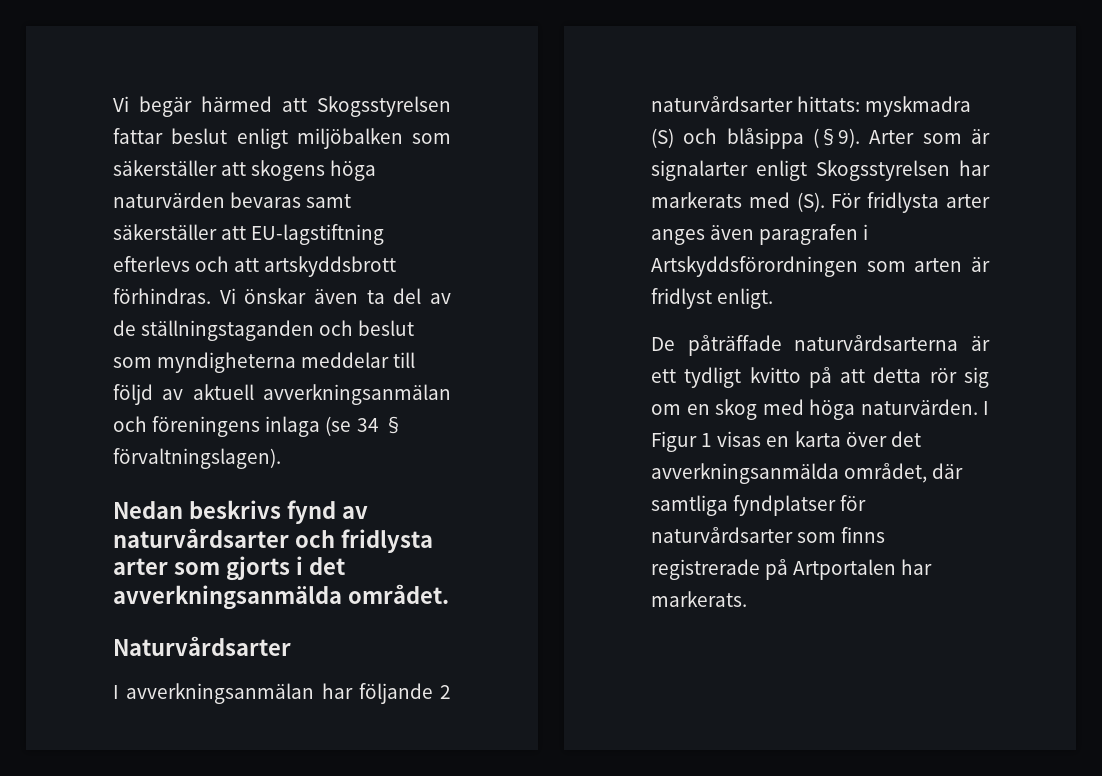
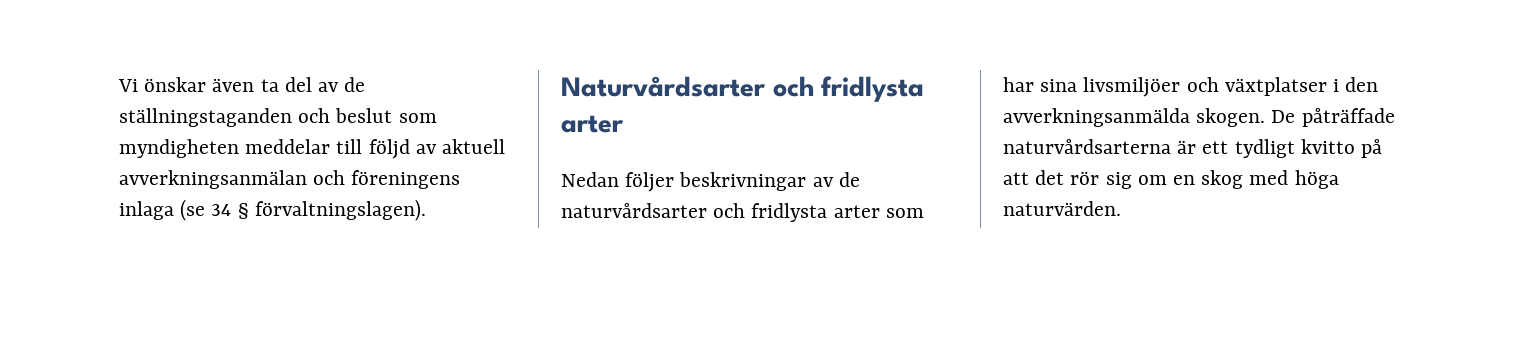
[113,96,451,117] [113,128,451,149] [113,160,377,181] [113,192,352,208] [113,224,385,245] [113,256,397,277] [113,288,236,304] Vi begär härmed att Skogsstyrelsen fattar beslut enligt miljöbalken som säkerställer att skogens höga naturvärden bevaras samt säkerställer att EU-lagstiftning efterlevs och att artskyddsbrott förhindras. Vi -> [118,79,138,92] Vi
[157,352,297,373] myndigheterna -> [119,139,239,158] myndigheten
[113,500,368,524] Nedan beskrivs fynd av -> [561,76,925,102] [561,115,624,133] [561,172,860,192] Naturvårdsarter och fridlysta arter // Nedan följer beskrivningar av de
[225,556,345,581] [113,584,449,610] [113,636,291,656] [113,683,451,704] [651,96,972,117] [651,128,990,149] [651,160,990,181] [651,192,990,213] [651,224,869,245] [651,256,990,277] [651,288,774,309] gjorts i det avverkningsanmälda området. // Naturvårdsarter // I avverkningsanmälan har följande 2 naturvårdsarter hittats: myskmadra (S) och blåsippa (§9). Arter som är signalarter enligt Skogsstyrelsen har markerats med (S). För fridlysta arter anges även paragrafen i Artskyddsförordningen som arten är fridlyst enligt. // -> [1003,77,1379,97] [1003,108,1266,127] har sina livsmiljöer och växtplatser i den avverkningsanmälda skogen.
[873,367,922,383] detta -> [1035,170,1065,185] det
[983,401,989,415] [651,431,921,452] [651,463,964,484] [651,495,867,516] [651,527,886,543] [651,559,933,580] [651,591,747,607] I Figur 1 visas en karta över det avverkningsanmälda området, där samtliga fyndplatser för naturvårdsarter som finns registrerade på Artportalen har markerats. -> (1121, 208) none

